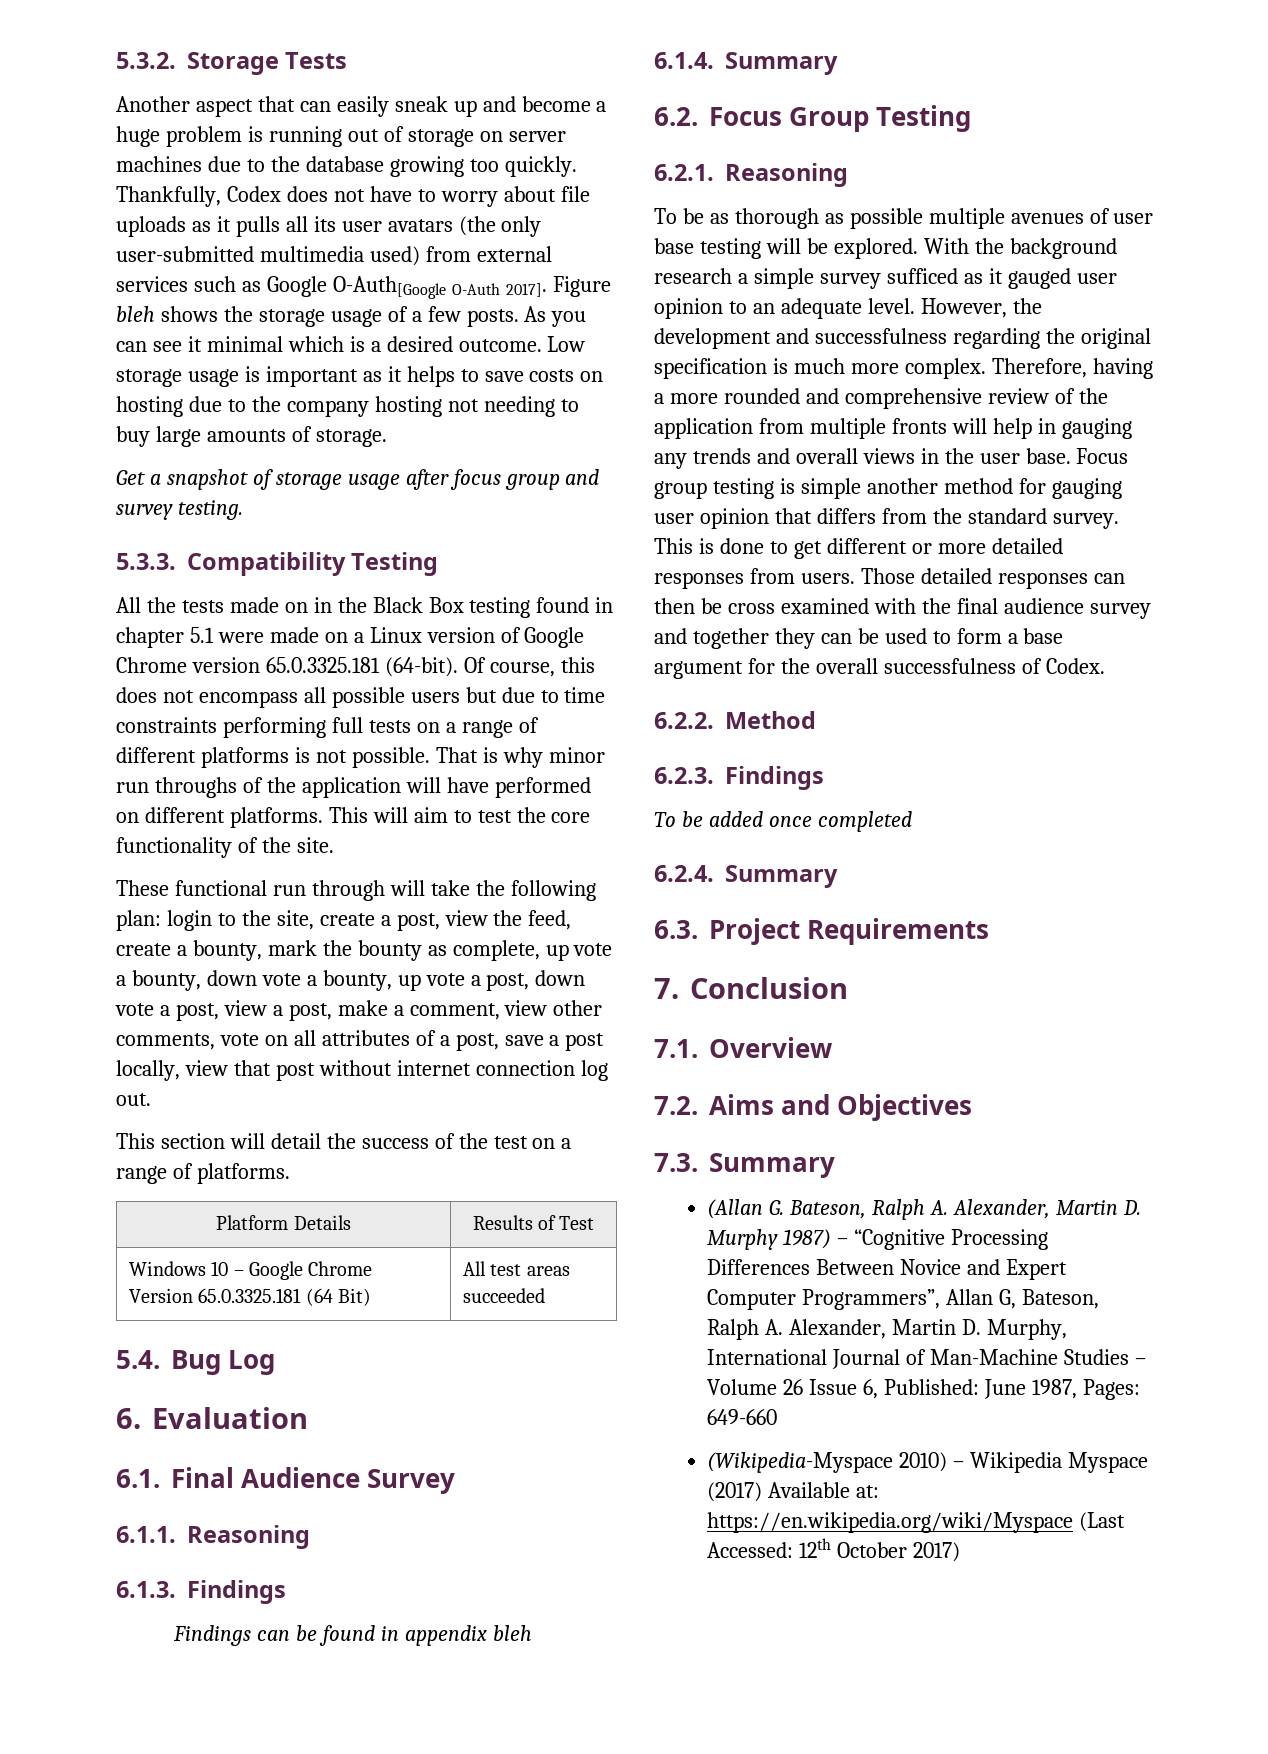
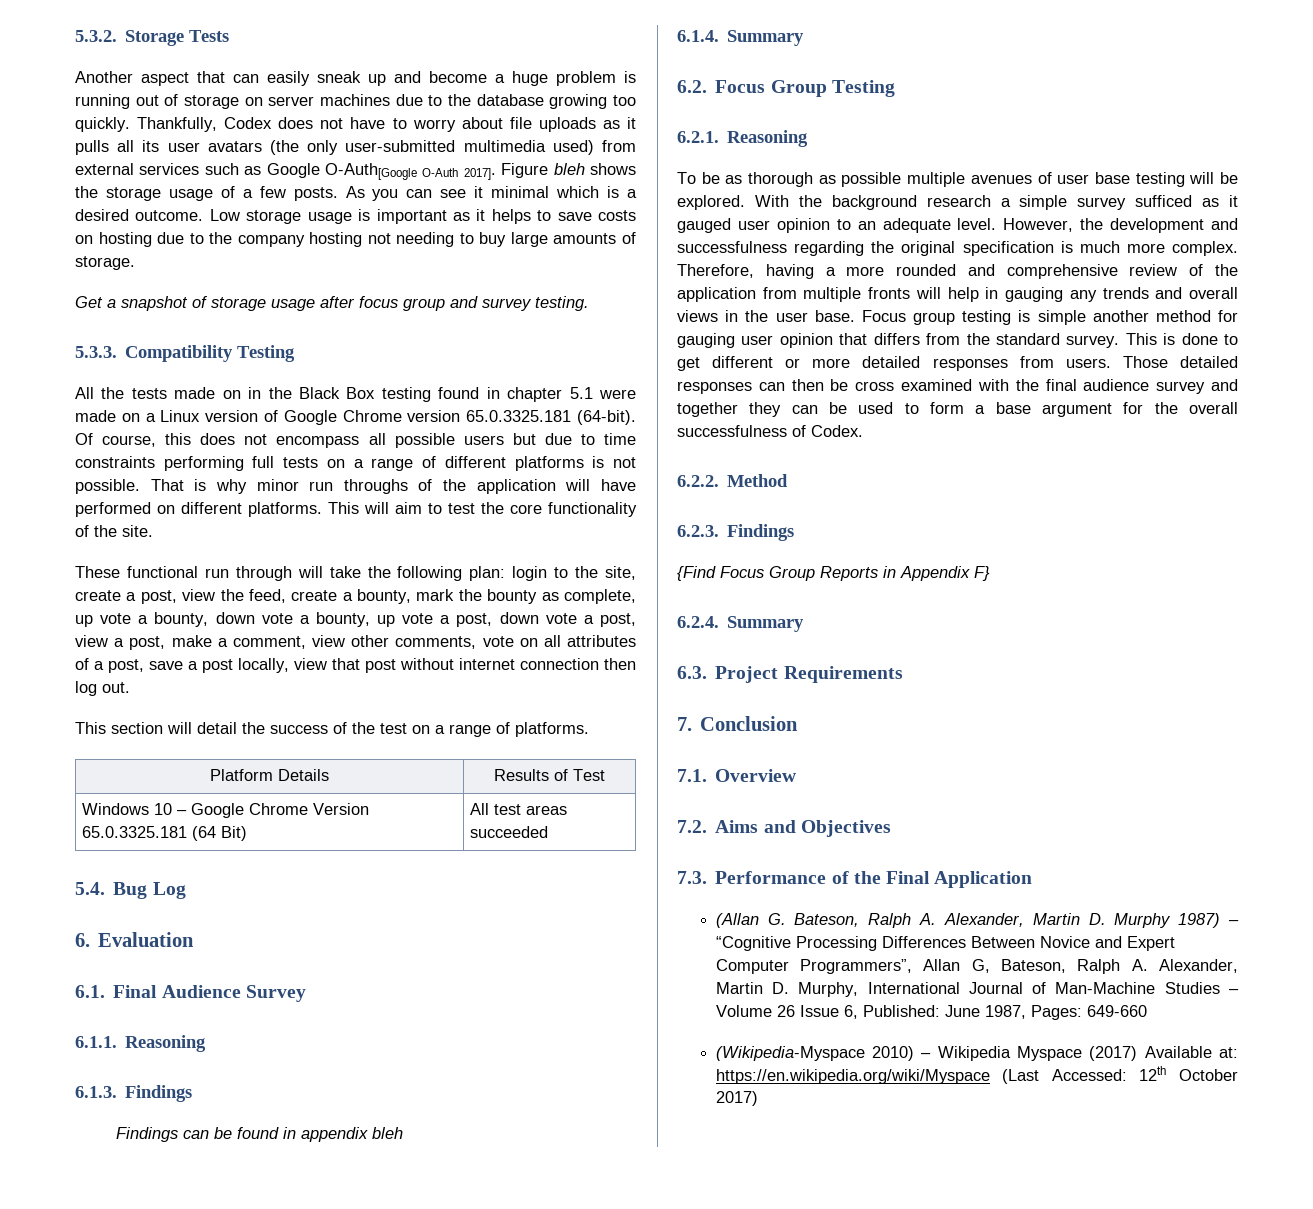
(575, 1068) none -> [604,658,636,670] then
[654,811,912,832] To be added once completed -> [677,566,990,581] {Find Focus Group Reports in Appendix F}
[709,1153,835,1178] Summary -> [715,871,1033,888] Performance of the Final Application

